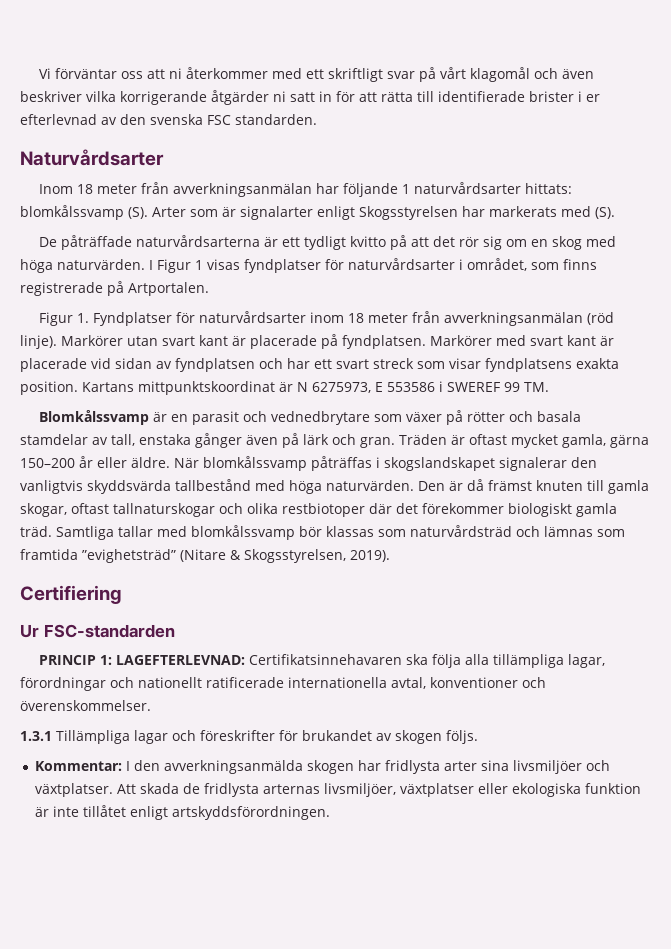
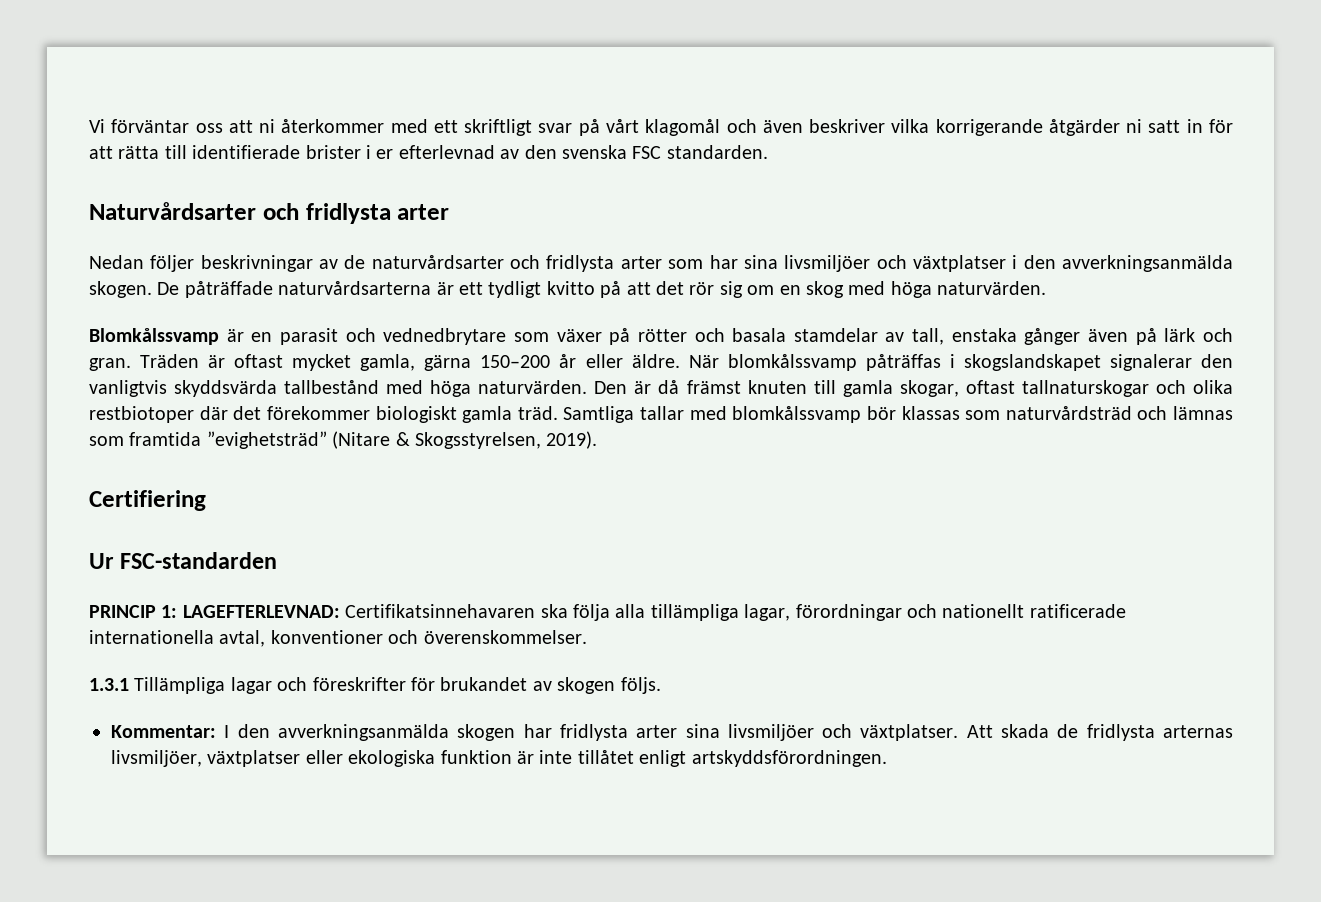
[38,182,572,197] [20,205,615,220] // Inom 18 meter från avverkningsanmälan har följande 1 naturvårdsarter hittats: blomkålssvamp (S). Arter som är signalarter enligt Skogsstyrelsen har markerats med (S). // -> [262,203,450,224] [89,255,1234,272] [89,281,152,298] och fridlysta arter // Nedan följer beskrivningar av de naturvårdsarter och fridlysta arter som har sina livsmiljöer och växtplatser i den avverkningsanmälda skogen.
[149,258,597,273] [20,281,209,296] [38,311,614,326] [20,334,614,349] [20,358,619,372] [20,381,549,395] I Figur 1 visas fyndplatser för naturvårdsarter i området, som finns registrerade på Artportalen. // Figur 1. Fyndplatser för naturvårdsarter inom 18 meter från avverkningsanmälan (röd linje). Markörer utan svart kant är placerade på fyndplatsen. Markörer med svart kant är placerade vid sidan av fyndplatsen och har ett svart streck som visar fyndplatsens exakta position. Kartans mittpunktskoordinat är N 6275973, E 553586 i SWEREF 99 TM. -> (1047, 288) none

